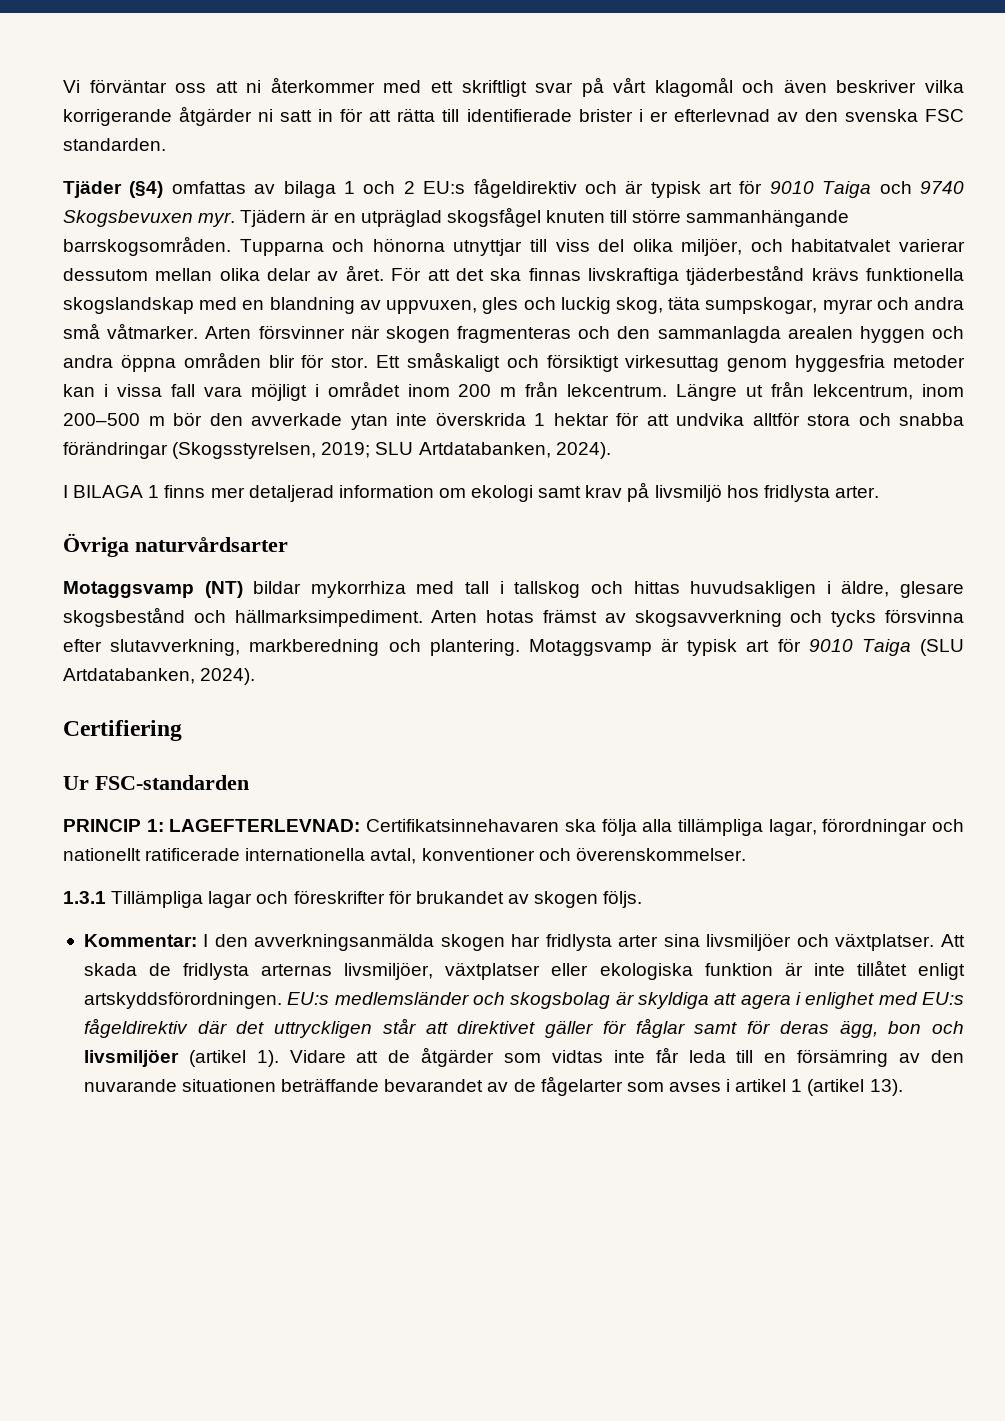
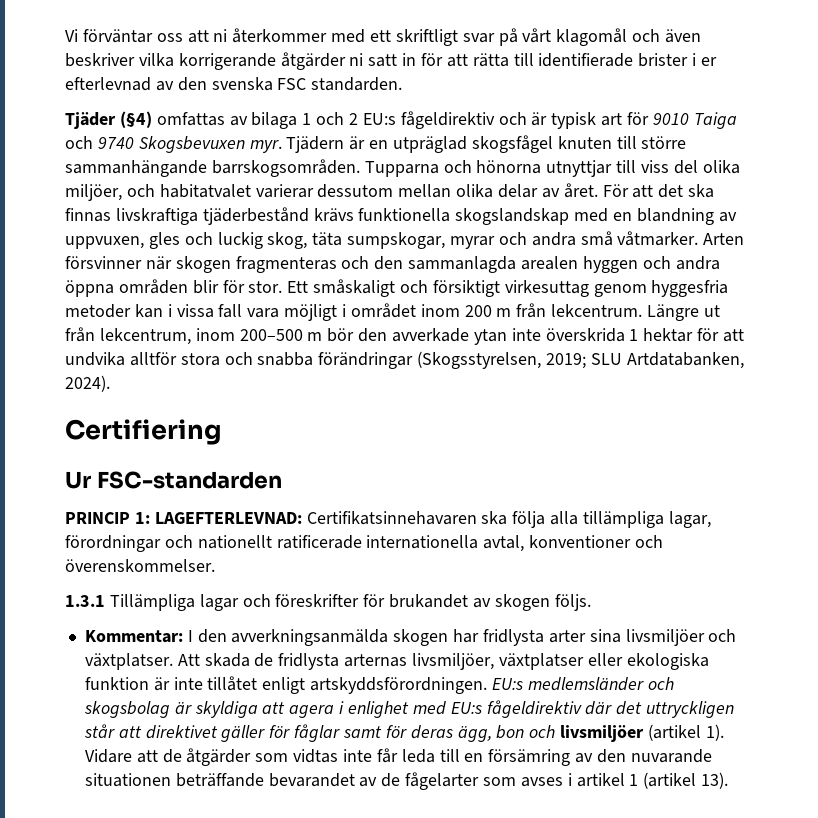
[63,482,879,502] [63,533,288,557] [63,580,965,598] [63,607,964,627] [63,638,964,656] [63,668,256,685] // I BILAGA 1 finns mer detaljerad information om ekologi samt krav på livsmiljö hos fridlysta arter. // Övriga naturvårdsarter // Motaggsvamp (NT) bildar mykorrhiza med tall i tallskog och hittas huvudsakligen i äldre, glesare skogsbestånd och hällmarksimpediment. Arten hotas främst av skogsavverkning och tycks försvinna efter slutavverkning, markberedning och plantering. Motaggsvamp är typisk art för 9010 Taiga (SLU Artdatabanken, 2024). -> (110, 383) none

